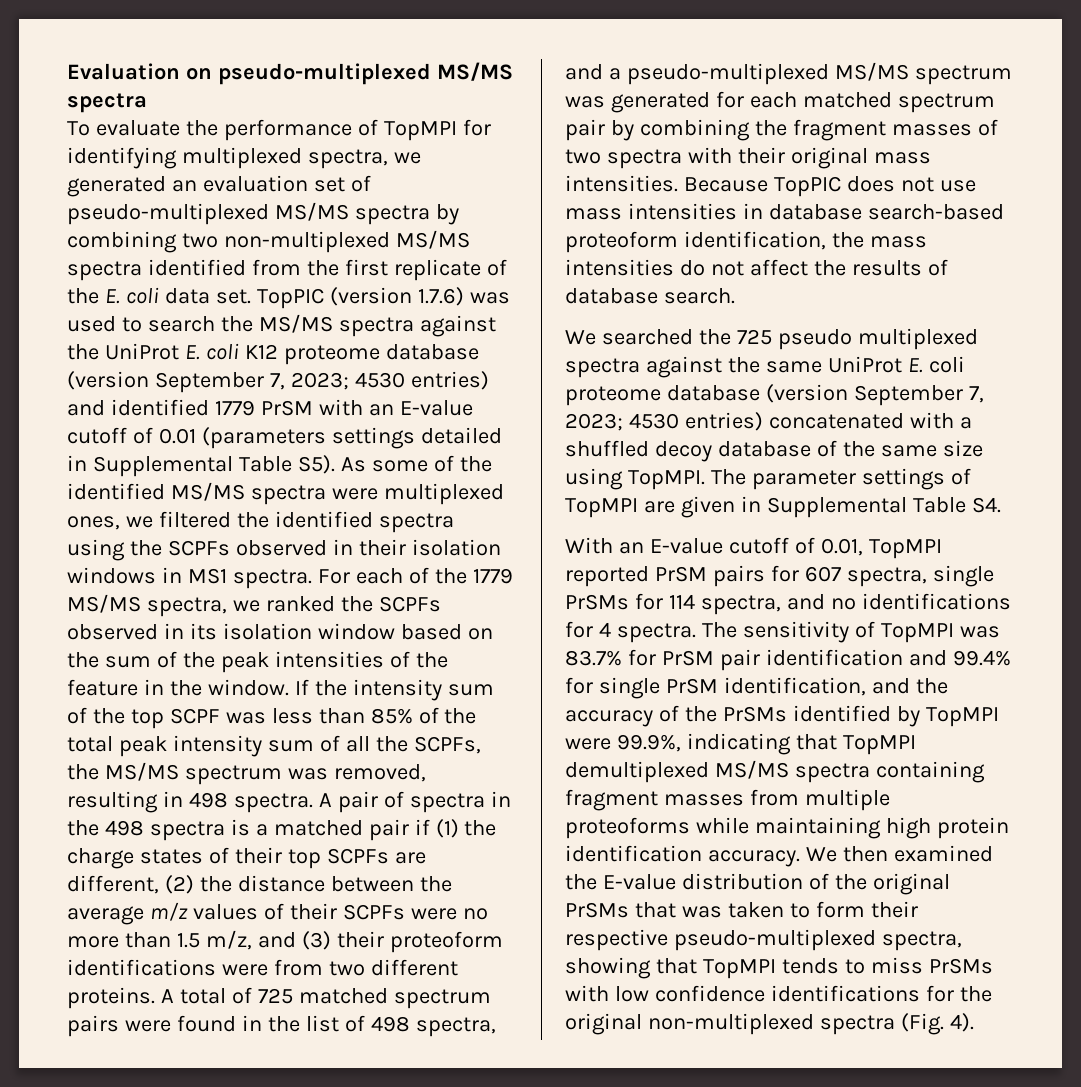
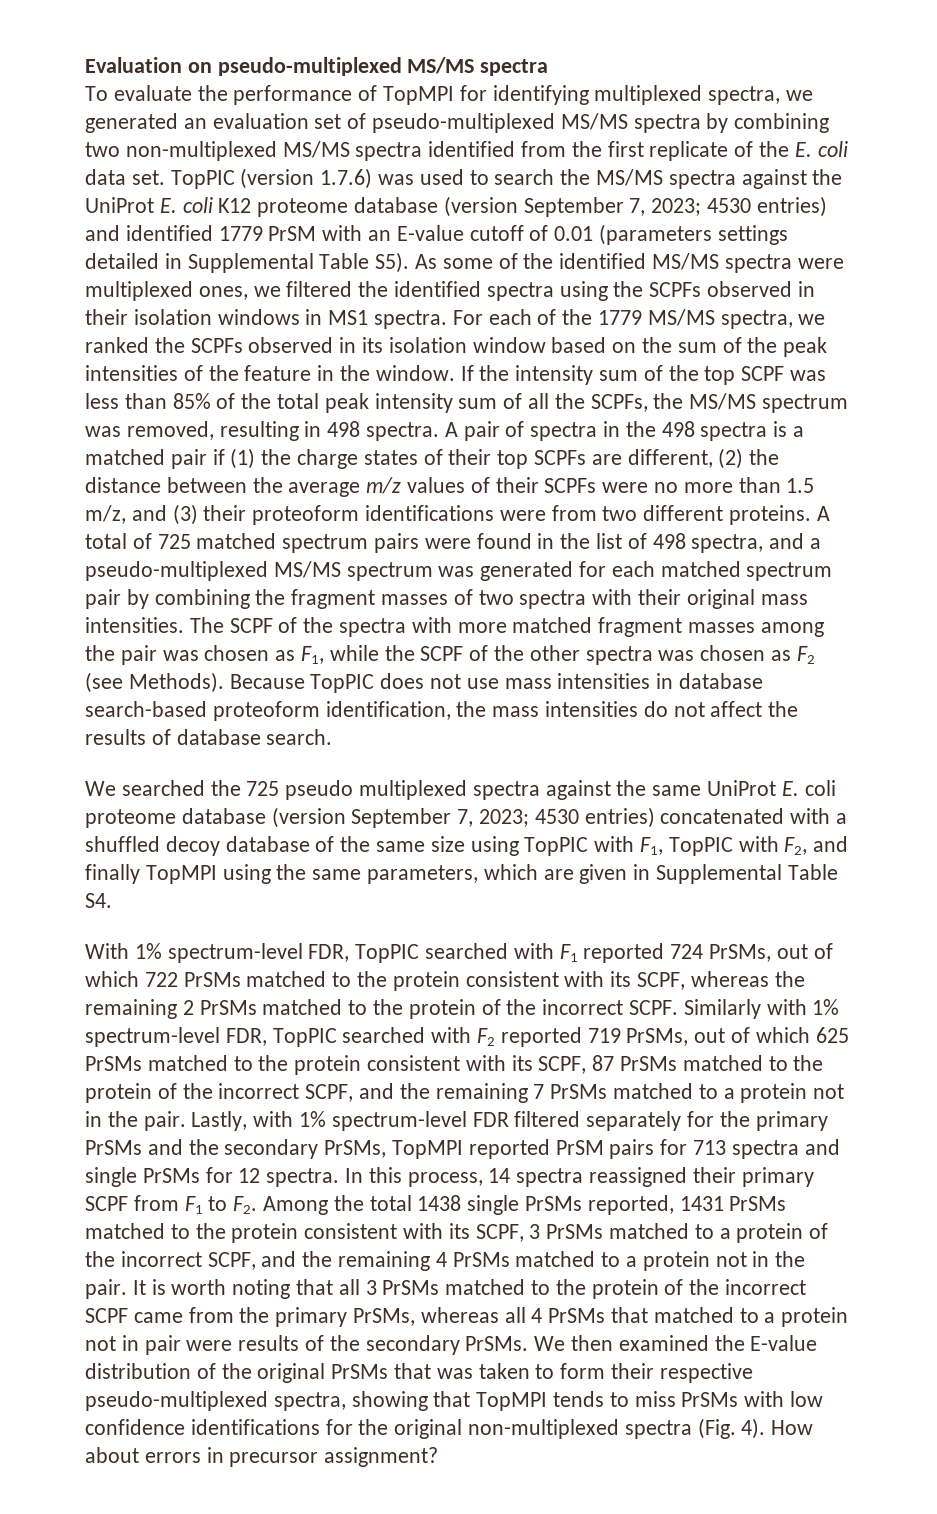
(678, 183) none -> [189,617,824,637] [85,645,815,665] [85,672,224,693] The SCPF of the spectra with more matched fragment masses among the pair was chosen as F1, while the SCPF of the other spectra was chosen as F2 (see Methods).
[627,468,971,490] [565,498,638,518] TopMPI. The parameter settings of TopMPI -> [524,836,849,856] [85,864,538,884] TopPIC with F1, TopPIC with F2, and finally TopMPI using the same parameters, which
[618,537,863,556] an E-value cutoff of 0.01, -> [134,943,833,963] [85,971,805,991] [85,999,840,1019] [85,1027,849,1047] [85,1055,824,1075] [85,1083,845,1103] [85,1111,828,1131] [85,1139,387,1159] 1% spectrum-level FDR, TopPIC searched with F1 reported 724 PrSMs, out of which 722 PrSMs matched to the protein consistent with its SCPF, whereas the remaining 2 PrSMs matched to the protein of the incorrect SCPF. Similarly with 1% spectrum-level FDR, TopPIC searched with F2 reported 719 PrSMs, out of which 625 PrSMs matched to the protein consistent with its SCPF, 87 PrSMs matched to the protein of the incorrect SCPF, and the remaining 7 PrSMs matched to a protein not in the pair. Lastly, with 1% spectrum-level FDR filtered separately for the primary PrSMs and the secondary PrSMs,
[804,565,994,587] [565,593,1011,615] [565,621,1000,643] [565,649,1011,671] [565,677,948,699] [565,705,999,727] [565,733,916,755] [565,760,985,783] [565,789,890,811] [565,817,1009,839] [565,845,800,867] 607 spectra, single PrSMs for 114 spectra, and no identifications for 4 spectra. The sensitivity of TopMPI was 83.7% for PrSM pair identification and 99.4% for single PrSM identification, and the accuracy of the PrSMs identified by TopMPI were 99.9%, indicating that TopMPI demultiplexed MS/MS spectra containing fragment masses from multiple proteoforms while maintaining high protein identification accuracy. -> [693,1139,840,1159] [85,1167,814,1187] [85,1195,787,1215] [85,1223,829,1243] [85,1251,806,1271] [85,1279,807,1299] [85,1307,849,1327] [85,1335,529,1355] 713 spectra and single PrSMs for 12 spectra. In this process, 14 spectra reassigned their primary SCPF from F1 to F2. Among the total 1438 single PrSMs reported, 1431 PrSMs matched to the protein consistent with its SCPF, 3 PrSMs matched to a protein of the incorrect SCPF, and the remaining 4 PrSMs matched to a protein not in the pair. It is worth noting that all 3 PrSMs matched to the protein of the incorrect SCPF came from the primary PrSMs, whereas all 4 PrSMs that matched to a protein not in pair were results of the secondary PrSMs.
(974, 1022) none -> [771,1420,814,1435] [85,1447,439,1467] How about errors in precursor assignment?

